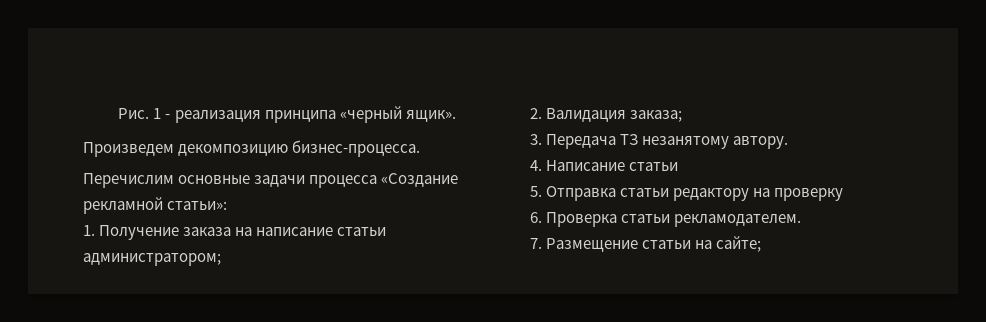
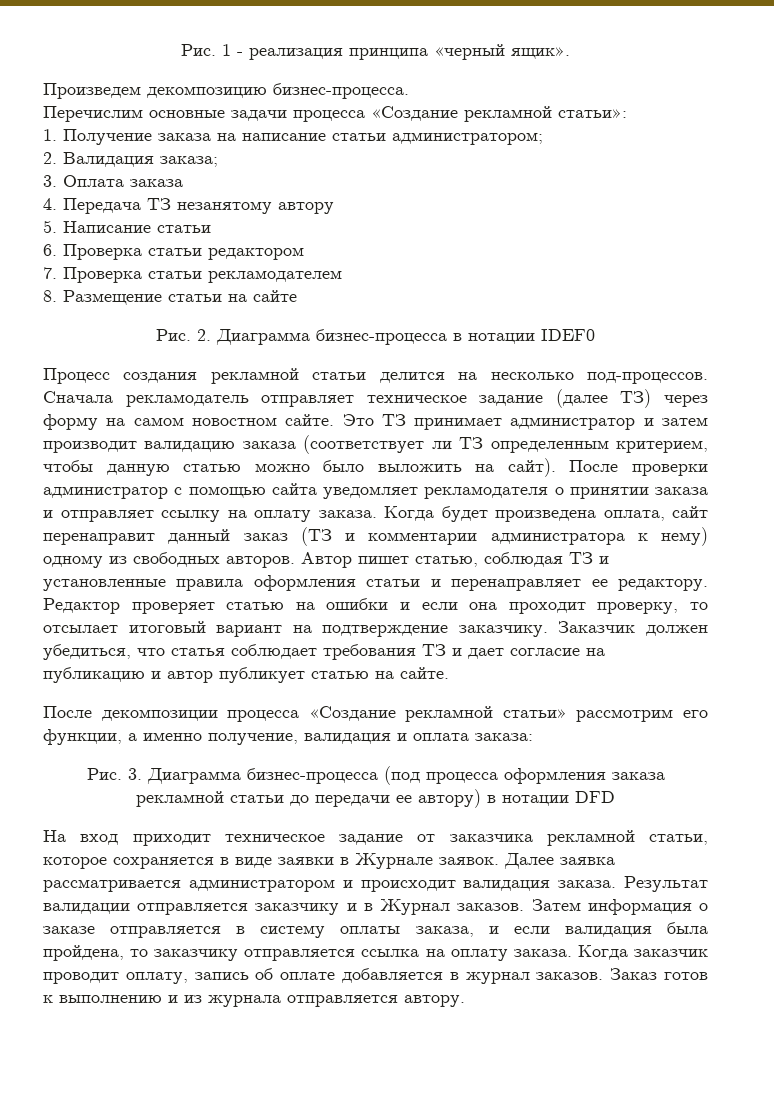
(542, 139) none -> [63,175,183,187] [43,198,57,210] Оплата заказа // 4.
[733,136,789,149] [530,160,542,171] автору. // 4. -> [278,202,334,214] [43,220,57,233] автору // 5.
[530,186,844,201] // 5. Отправка статьи редактору на проверку -> (211, 229) none
[674,214,802,227] рекламодателем. -> [208,247,304,260] редактором
[546,236,762,252] Размещение статьи на сайте; -> [63,267,342,283] [43,290,297,305] [156,329,595,345] [43,368,709,384] [43,389,708,408] [43,414,708,430] [43,435,709,454] [43,458,708,477] [43,483,708,499] [43,506,708,522] [43,527,708,546] [43,552,609,568] [43,575,708,591] [43,598,709,614] [43,621,708,637] [43,644,605,660] [43,667,449,683] [43,706,708,722] [43,729,533,745] [86,766,665,785] [136,789,615,808] [43,830,708,846] [43,853,615,869] [43,876,708,892] [43,899,708,915] [43,922,708,938] [43,945,708,961] [43,968,708,984] [43,995,465,1007] Проверка статьи рекламодателем // 8. Размещение статьи на сайте // Рис. 2. Диаграмма бизнес-процесса в нотации IDEF0 // Процесс создания рекламной статьи делится на несколько под-процессов. Сначала рекламодатель отправляет техническое задание (далее ТЗ) через форму на самом новостном сайте. Это ТЗ принимает администратор и затем производит валидацию заказа (соответствует ли ТЗ определенным критерием, чтобы данную статью можно было выложить на сайт). После проверки администратор с помощью сайта уведомляет рекламодателя о принятии заказа и отправляет ссылку на оплату заказа. Когда будет произведена оплата, сайт перенаправит данный заказ (ТЗ и комментарии администратора к нему) одному из свободных авторов. Автор пишет статью, соблюдая ТЗ и установленные правила оформления статьи и перенаправляет ее редактору. Редактор проверяет статью на ошибки и если она проходит проверку, то отсылает итоговый вариант на подтверждение заказчику. Заказчик должен убедиться, что статья соблюдает требования ТЗ и дает согласие на публикацию и автор публикует статью на сайте. // После декомпозиции процесса «Создание рекламной статьи» рассмотрим его функции, а именно получение, валидация и оплата заказа: // Рис. 3. Диаграмма бизнес-процесса (под процесса оформления заказа рекламной статьи до передачи ее автору) в нотации DFD // На вход приходит техническое задание от заказчика рекламной статьи, которое сохраняется в виде заявки в Журнале заявок. Далее заявка рассматривается администратором и происходит валидация заказа. Результат валидации отправляется заказчику и в Журнал заказов. Затем информация о заказе отправляется в систему оплаты заказа, и если валидация была пройдена, то заказчику отправляется ссылка на оплату заказа. Когда заказчик проводит оплату, запись об оплате добавляется в журнал заказов. Заказ готов к выполнению и из журнала отправляется автору.

